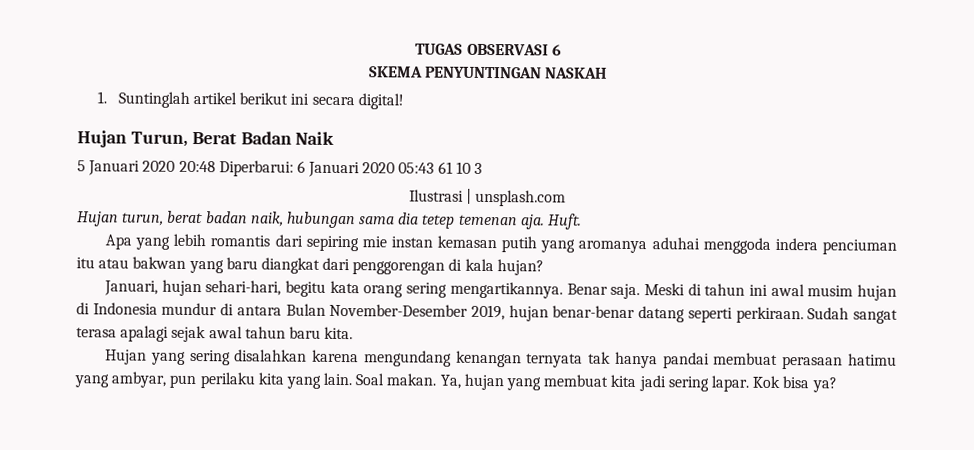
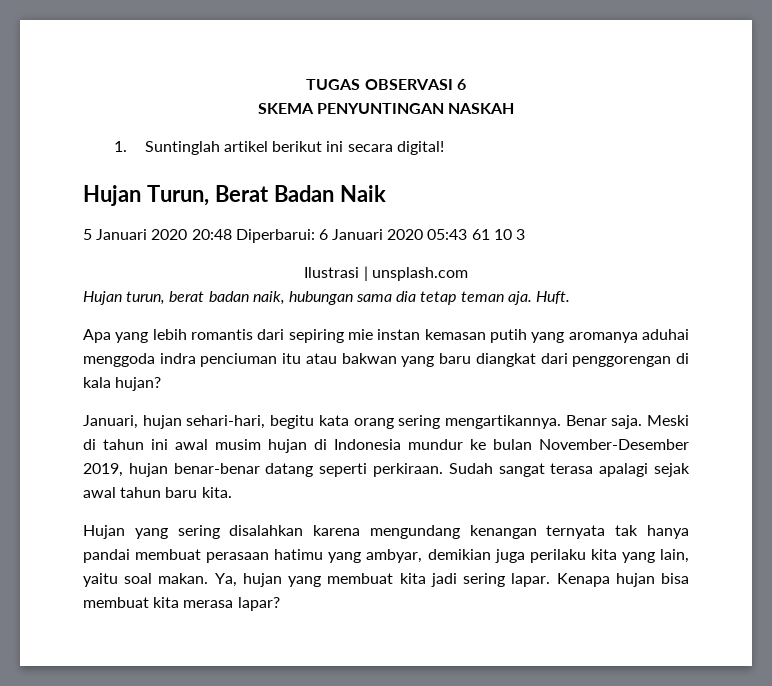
[421,214,518,229] tetep temenan -> [420,291,504,305] tetap teman
[774,237,818,251] indera -> [159,353,196,364] indra
[220,303,326,316] di antara Bulan -> [470,439,532,450] ke bulan
[169,374,197,389] pun -> [427,549,525,563] demikian juga
[323,372,385,386] lain. Soal -> [660,549,689,563] [83,573,153,587] lain, yaitu soal
[752,375,837,393] Kok bisa ya? -> [556,573,689,587] [83,597,280,611] Kenapa hujan bisa membuat kita merasa lapar?

